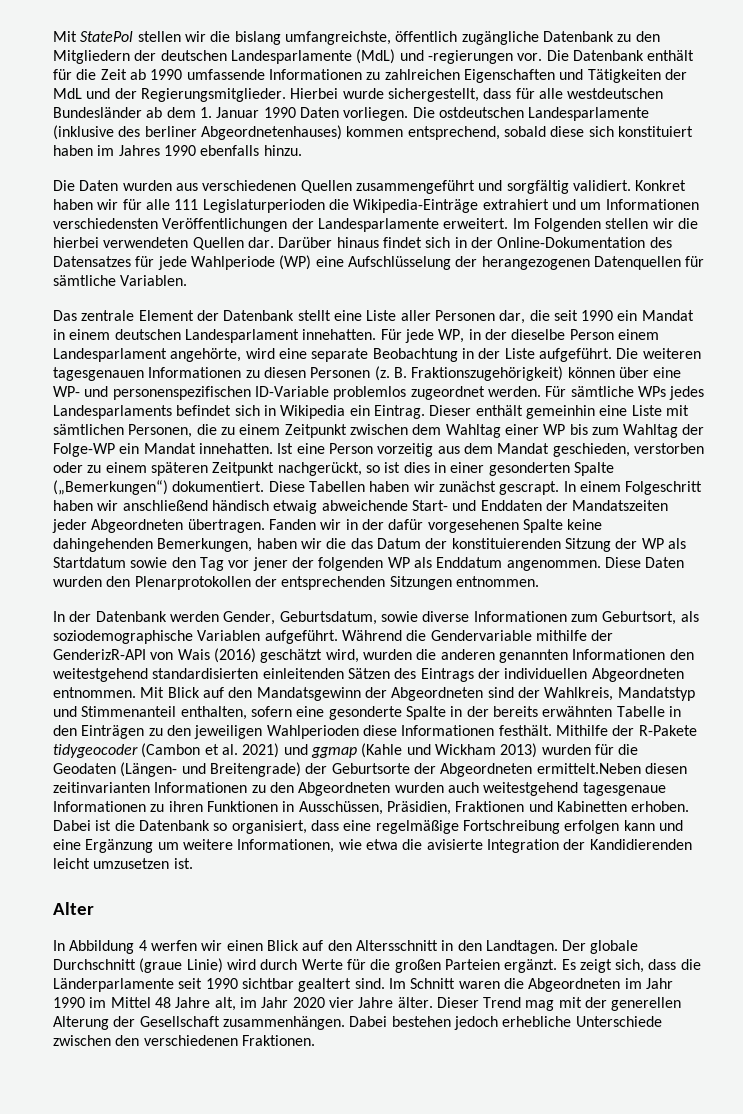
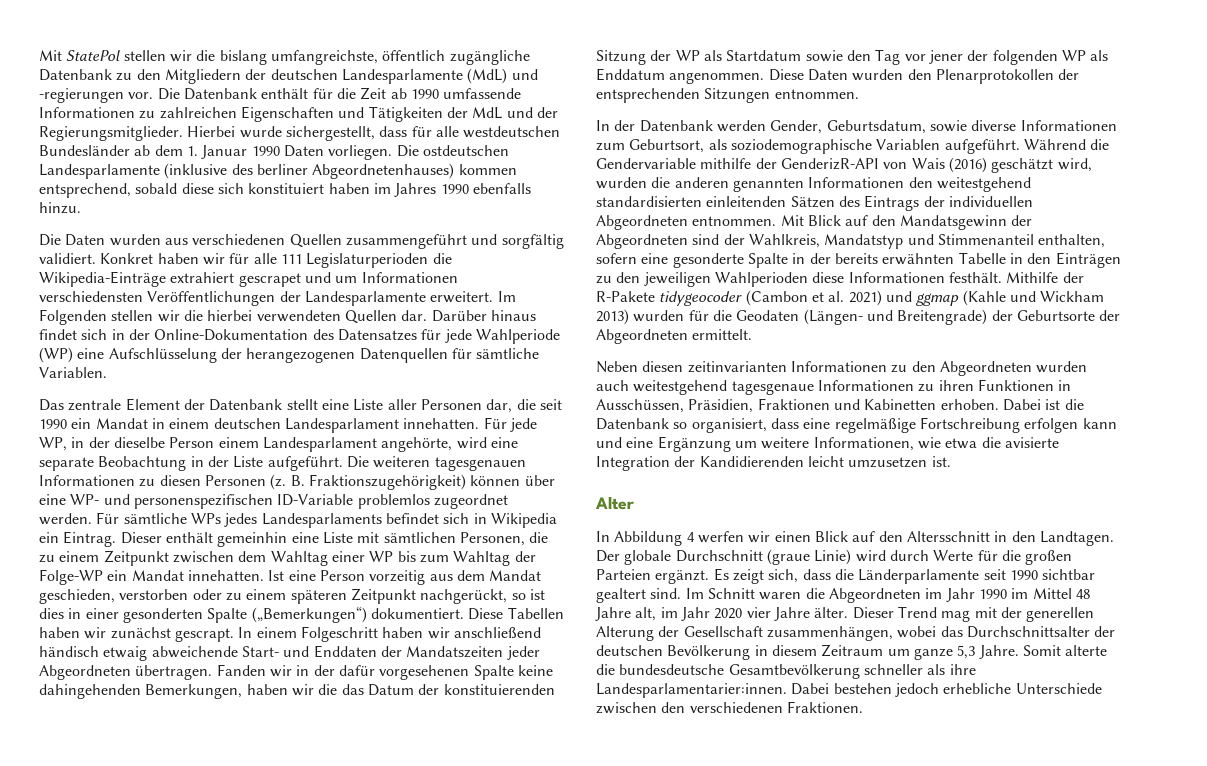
(549, 204) none -> [238,273,301,287] gescrapet
[536,763,641,774] ermittelt.Neben -> [692,329,753,340] [596,361,638,373] ermittelt. // Neben
[222,1016,345,1030] zusammenhängen. -> [766,626,1116,641] [596,644,1108,660] [596,664,976,679] [596,683,787,698] zusammenhängen, wobei das Durchschnittsalter der deutschen Bevölkerung in diesem Zeitraum um ganze 5,3 Jahre. Somit alterte die bundesdeutsche Gesamtbevölkerung schneller als ihre Landesparlamentarier:innen.

